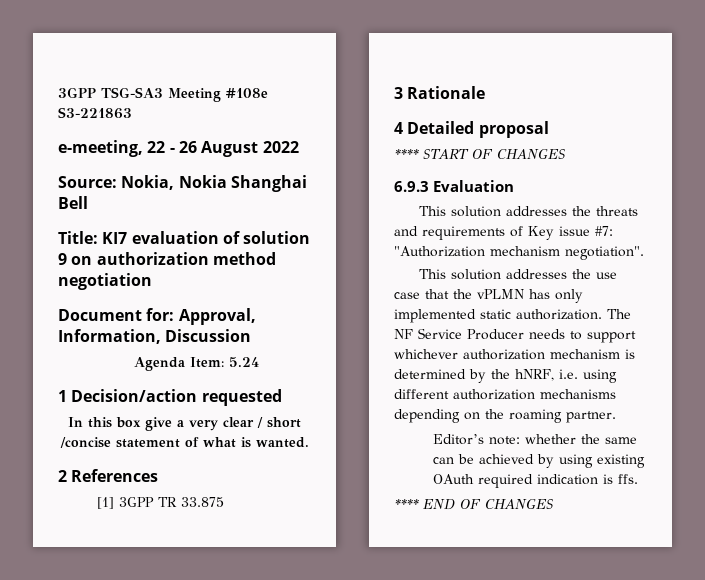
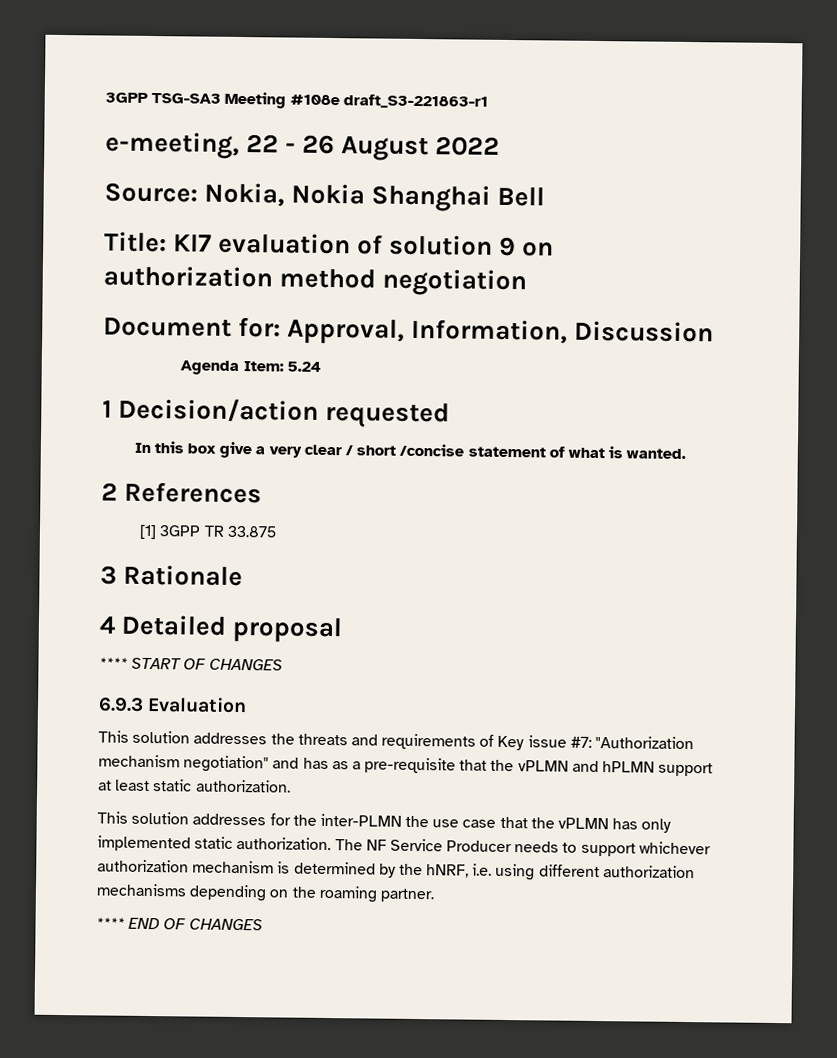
[58,107,132,119] S3-221863 -> [342,94,488,109] draft_S3-221863-r1
[565,246,644,260] [419,269,568,280] negotiation". // This solution addresses -> [183,755,714,777] [98,779,291,793] [97,811,402,827] negotiation" and has as a pre-requisite that the vPLMN and hPLMN support at least static authorization. // This solution addresses for the inter-PLMN
[432,434,637,445] [432,454,645,468] [432,474,638,488] // Editor’s note: whether the same can be achieved by using existing OAuth required indication is ffs. -> (434, 895) none

